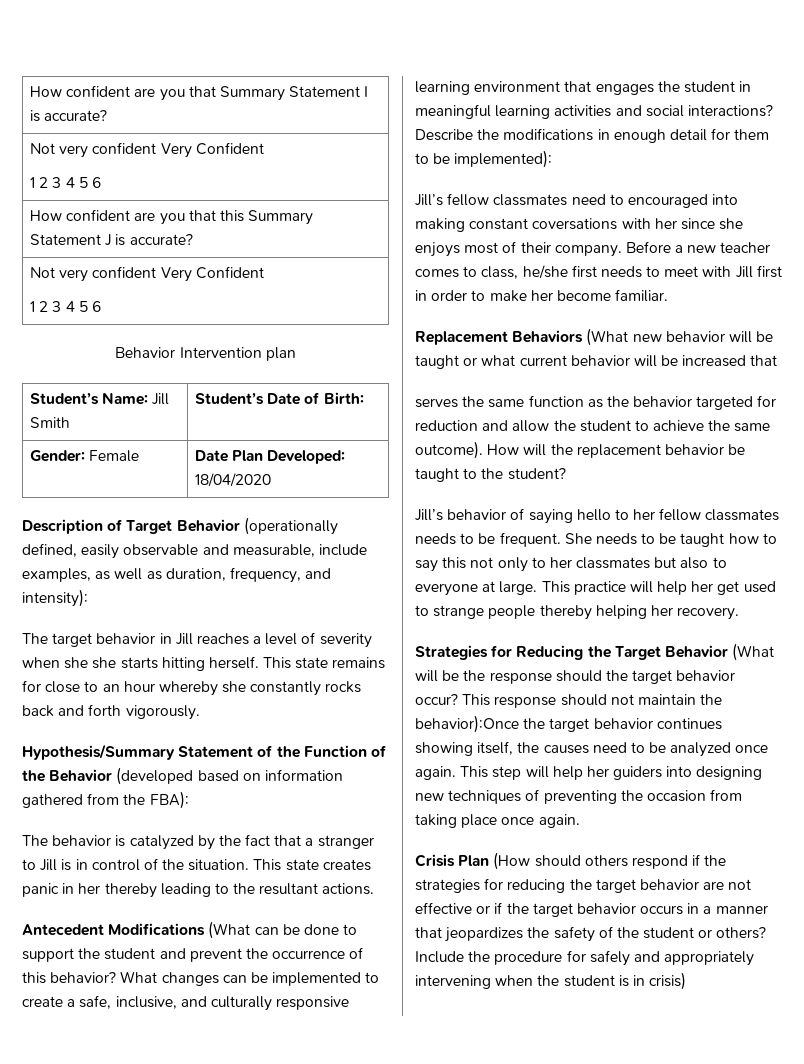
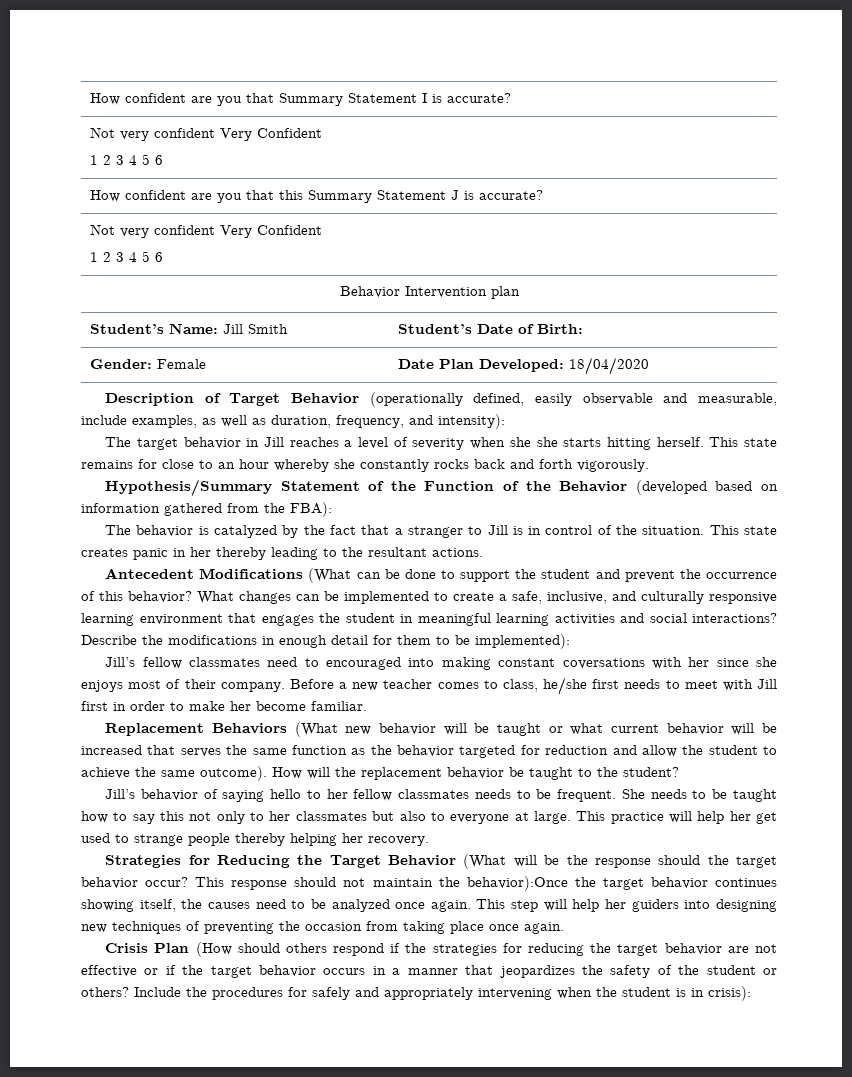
(778, 360) // -> (176, 750) none
[494,951,563,965] procedure -> [212,987,283,1000] procedures
[649,972,687,990] crisis) -> [708,986,751,1001] crisis):

